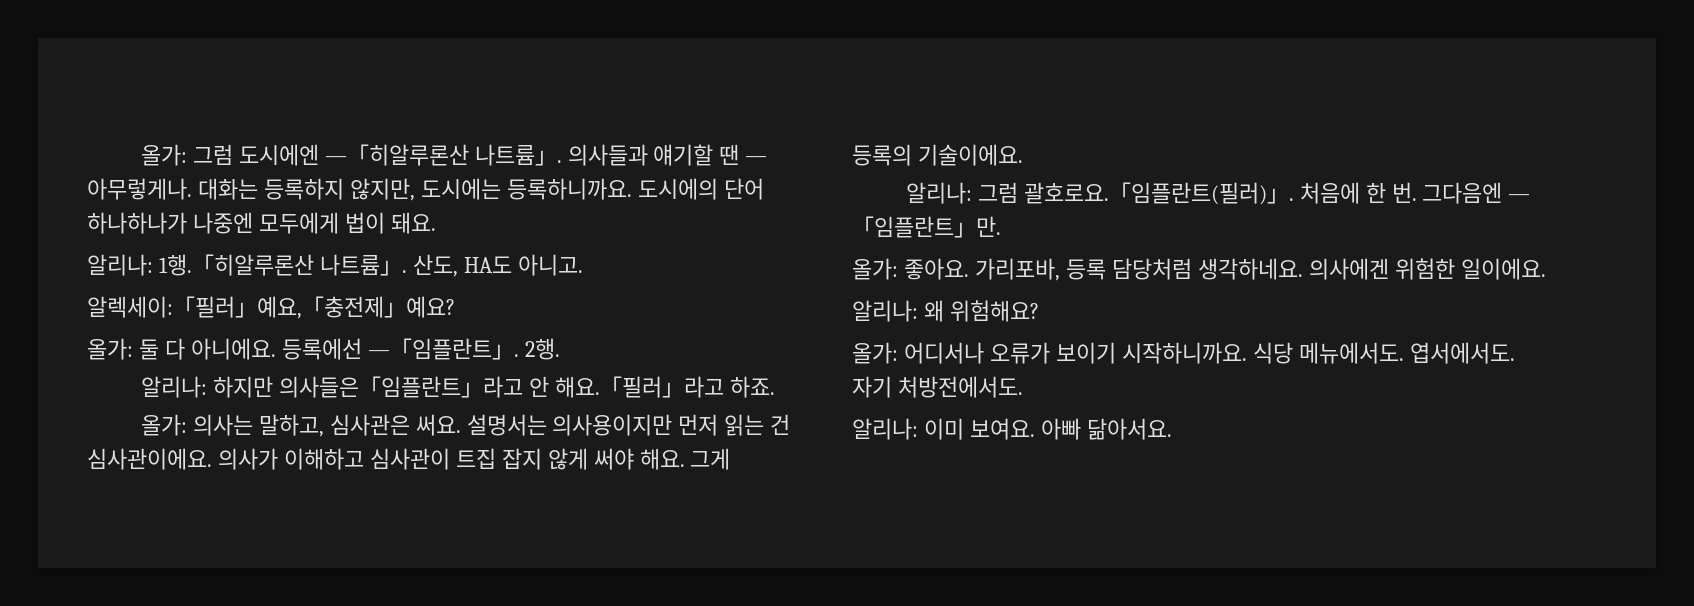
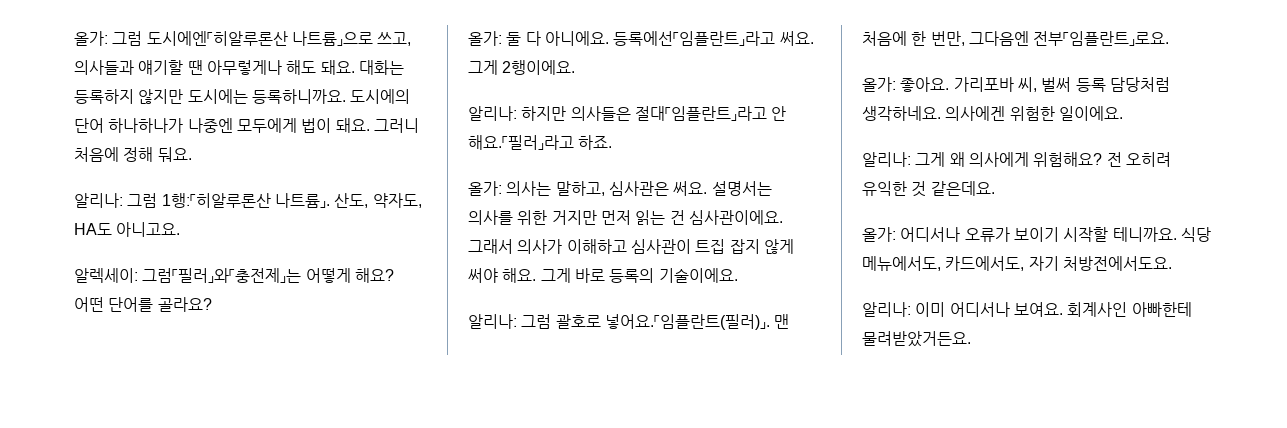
[324,144,562,166] —「히알루론산 나트륨」. -> [206,31,412,46] 「히알루론산 나트륨」으로 쓰고,
[745,156,768,163] [87,178,192,200] — 아무렇게나. -> [206,60,355,75] 아무렇게나 해도 돼요.
[349,178,415,201] 않지만, -> [138,89,184,104] 않지만
[87,254,192,276] // 알리나: 1행. -> [373,118,419,133] [74,147,192,162] [74,193,190,208] 그러니 처음에 정해 둬요. // 알리나: 그럼 1행:
[463,254,583,276] HA도 아니고. -> [372,193,422,208] [74,222,181,237] 약자도, HA도 아니고요.
[173,296,302,319] 「필러」예요, -> [142,268,230,283] 그럼「필러」와
[406,296,455,318] 예요? -> [286,268,394,283] [74,297,212,312] 는 어떻게 해요? 어떤 단어를 골라요?
[367,338,560,360] —「임플란트」. 2행. -> [673,31,814,46] [468,60,576,75] 「임플란트」라고 써요. 그게 2행이에요.
(359, 387) none -> [634,106,665,121] 절대
[552,414,673,436] 의사용이지만 -> [468,210,597,225] 의사를 위한 거지만
(212, 459) none -> [468,239,513,254] 그래서
(731, 459) none -> [574,268,605,283] 바로
[1023,182,1109,204] 괄호로요. -> [555,314,654,329] 괄호로 넣어요.
(1294, 199) none -> [774,314,790,329] 맨
[1391,182,1531,204] [852,216,1001,238] 번. 그다음엔 —「임플란트」만. -> [930,31,1170,46] 번만, 그다음엔 전부「임플란트」로요.
[974,258,1060,281] 가리포바, -> [953,77,1072,92] 가리포바 씨, 벌써
[923,300,1039,322] [852,342,1515,364] [852,376,1023,398] [852,418,1172,440] 왜 위험해요? // 올가: 어디서나 오류가 보이기 시작하니까요. 식당 메뉴에서도. 엽서에서도. 자기 처방전에서도. // 알리나: 이미 보여요. 아빠 닮아서요. -> [915,152,1171,167] [862,181,995,197] [862,227,1211,242] [862,256,1172,271] [862,302,1192,317] [862,331,971,347] 그게 왜 의사에게 위험해요? 전 오히려 유익한 것 같은데요. // 올가: 어디서나 오류가 보이기 시작할 테니까요. 식당 메뉴에서도, 카드에서도, 자기 처방전에서도요. // 알리나: 이미 어디서나 보여요. 회계사인 아빠한테 물려받았거든요.

